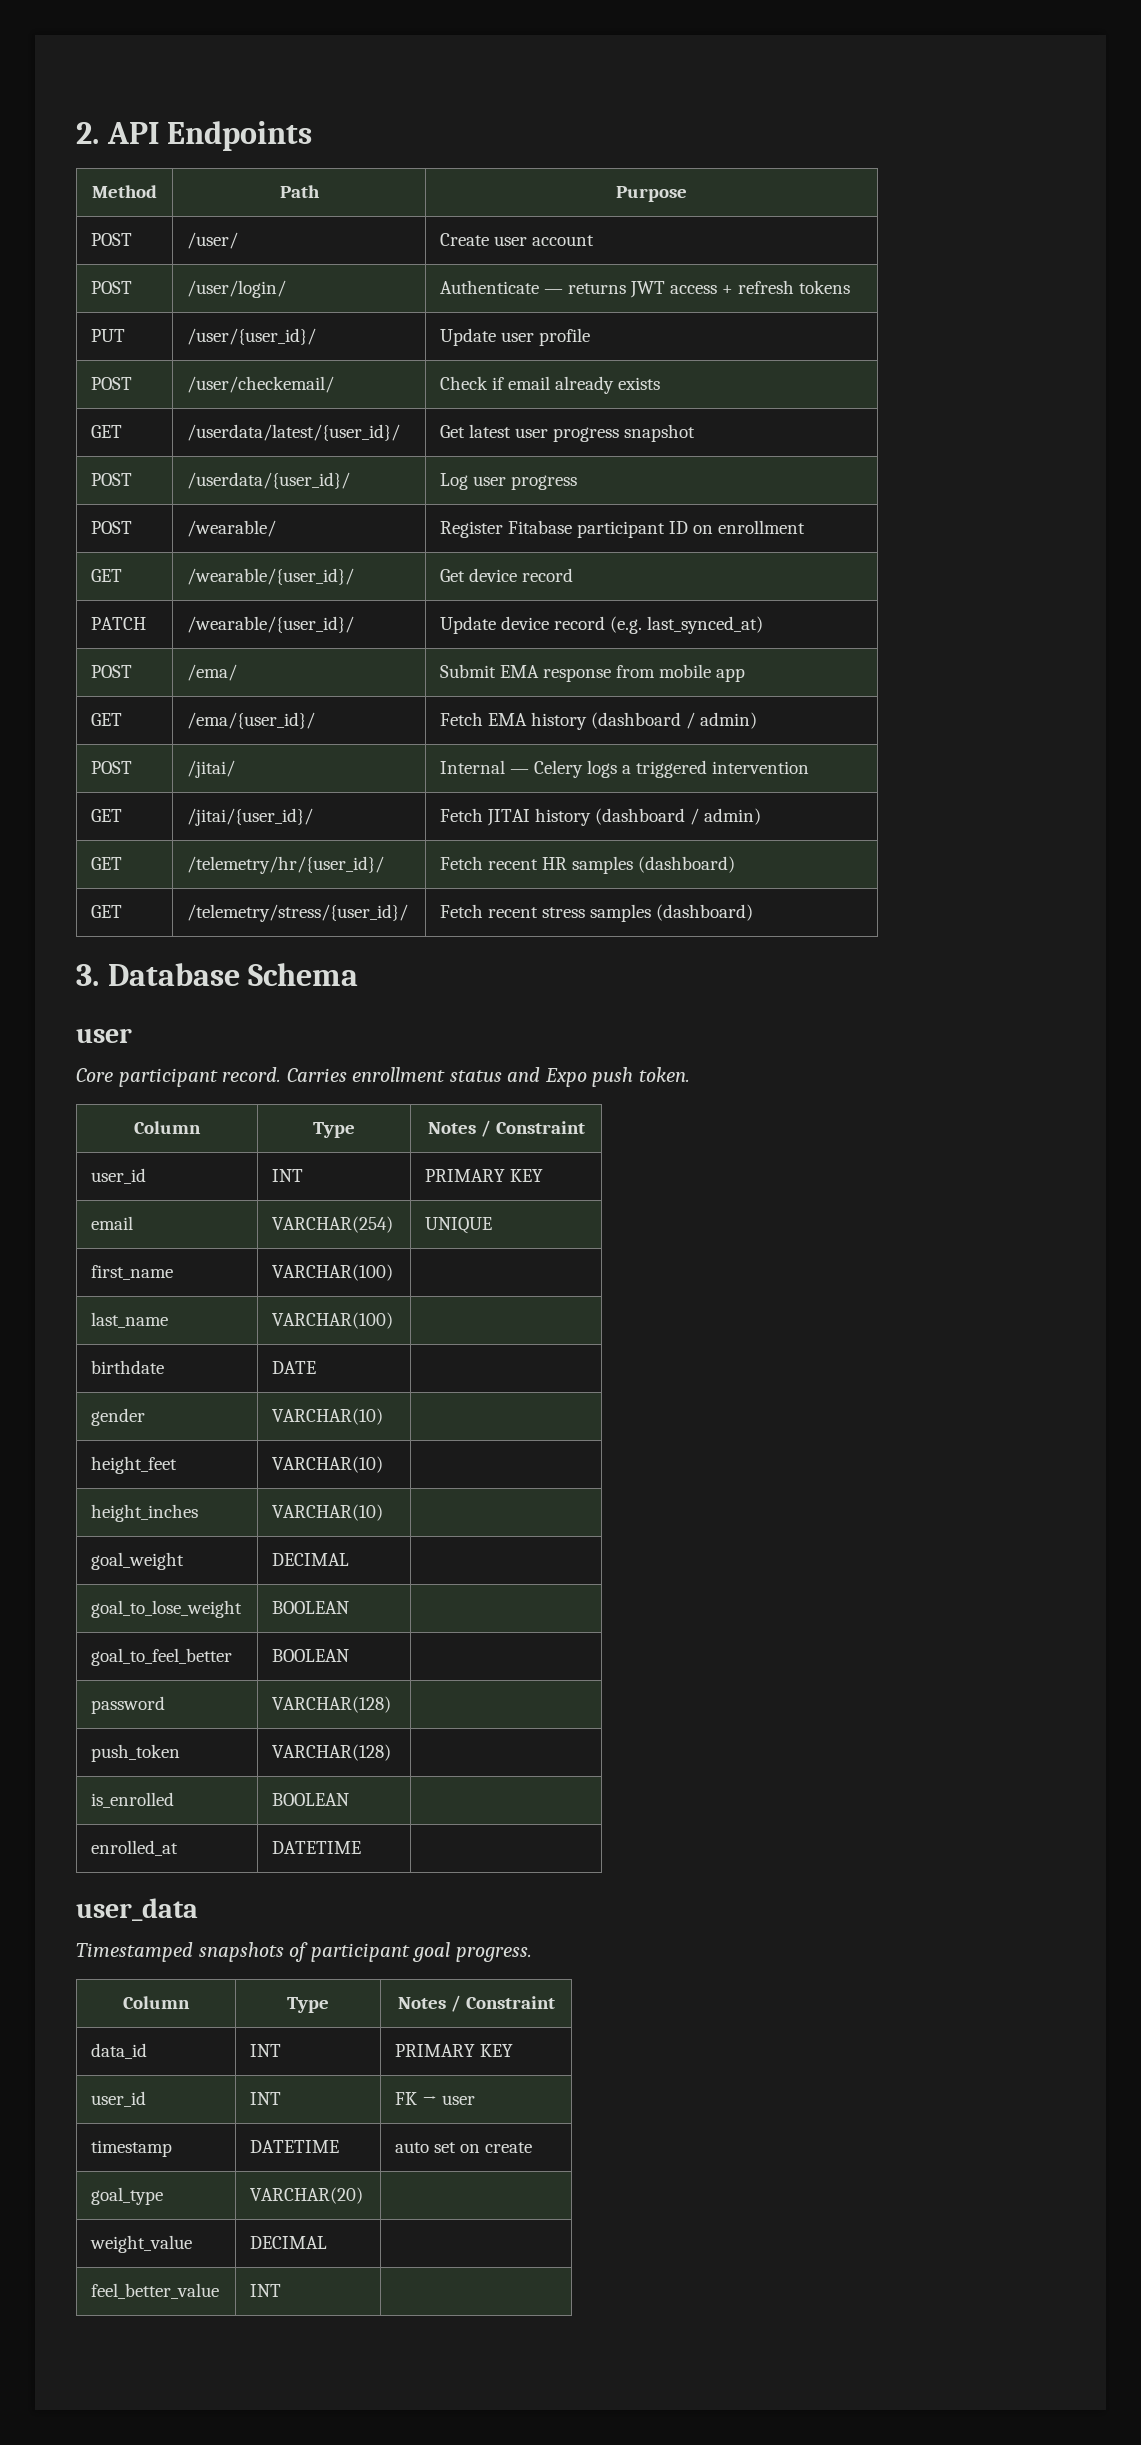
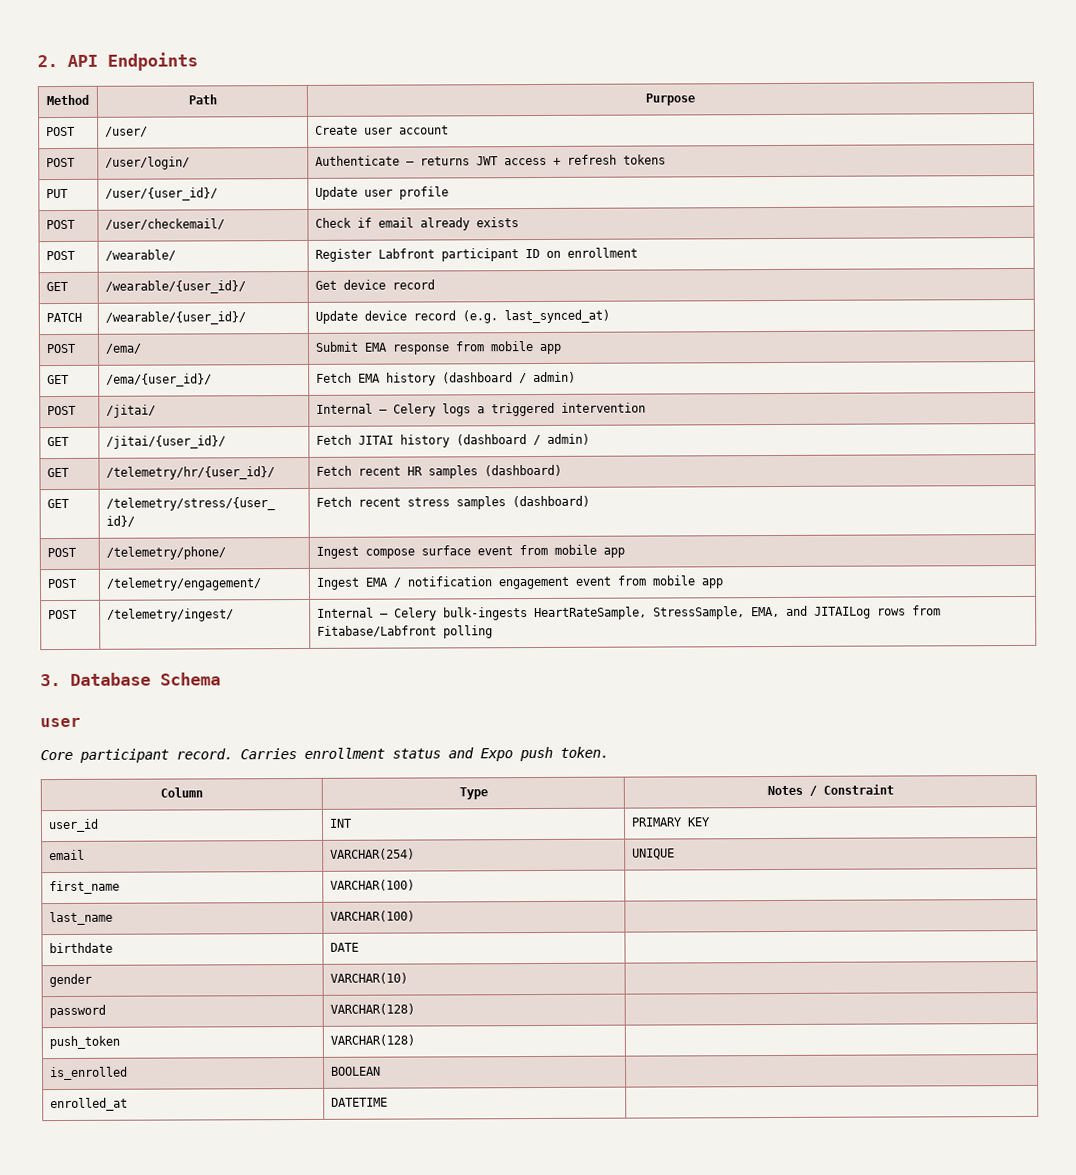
[91,425,123,438] [187,424,401,441] [440,424,696,442] [91,473,133,486] [187,472,351,489] [440,473,578,490] // GET | /userdata/latest/{user_id}/ | Get latest user progress snapshot // POST | /userdata/{user_id}/ | Log user progress -> (520, 222) none
[508,520,573,534] Fitabase -> [378,248,436,259] Labfront
(754, 912) none -> [47,547,77,558] [106,546,227,560] [316,544,626,559] [47,578,77,589] [106,577,263,591] [316,575,725,590] [48,609,78,620] [107,608,235,622] [317,605,942,621] [317,625,494,639] // POST | /telemetry/phone/ | Ingest compose surface event from mobile app // POST | /telemetry/engagement/ | Ingest EMA / notification engagement event from mobile app // POST | /telemetry/ingest/ | Internal — Celery bulk-ingests HeartRateSample, StressSample, EMA, and JITAILog rows from Fitabase/Labfront polling
[91,1456,178,1474] [272,1456,384,1473] [91,1504,199,1522] [272,1504,384,1521] [91,1552,185,1570] [272,1553,350,1566] [91,1600,243,1618] [272,1601,350,1614] [91,1648,233,1666] [272,1649,350,1662] // height_feet | VARCHAR(10) | // height_inches | VARCHAR(10) | // goal_weight | DECIMAL | // goal_to_lose_weight | BOOLEAN | // goal_to_feel_better | BOOLEAN | -> (409, 978) none
[76,1898,198,1921] [76,1942,532,1962] [123,1996,190,2009] [287,1997,329,2013] [397,1995,555,2012] [91,2043,148,2059] [250,2044,282,2057] [395,2044,514,2057] [91,2091,147,2107] [250,2092,282,2105] [395,2092,476,2105] [91,2140,173,2157] [250,2140,340,2153] [395,2142,533,2153] [91,2187,164,2205] [250,2187,364,2204] [90,2235,193,2253] [250,2236,328,2249] [91,2283,220,2299] [250,2284,282,2297] // user_data // Timestamped snapshots of participant goal progress. // Column | Type | Notes / Constraint // data_id | INT | PRIMARY KEY // user_id | INT | FK → user // timestamp | DATETIME | auto set on create // goal_type | VARCHAR(20) | // weight_value | DECIMAL | // feel_better_value | INT | -> (389, 1102) none

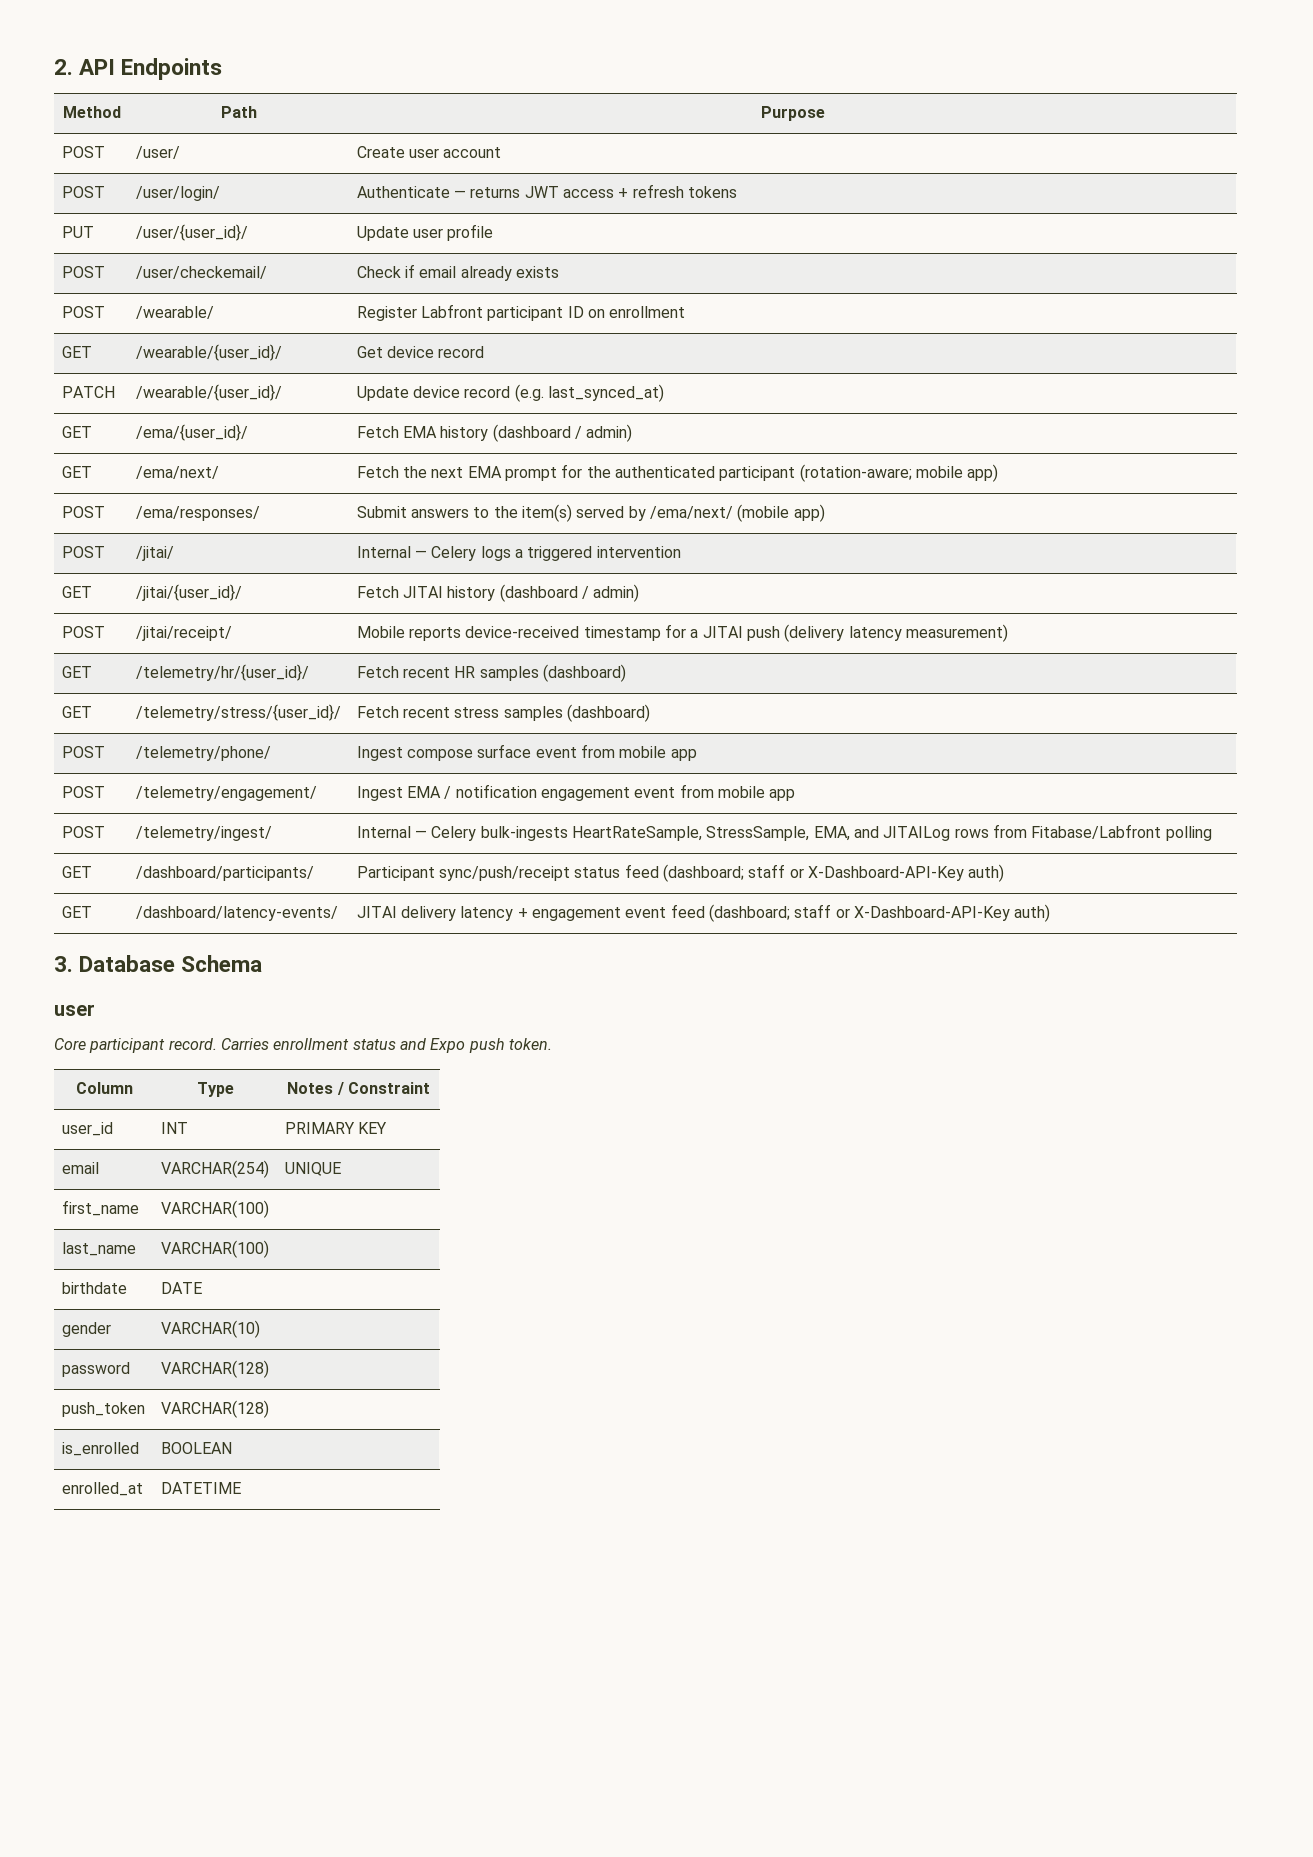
[46,343,77,354] [105,343,143,354] [315,341,563,355] // POST | /ema/ | Submit EMA response from mobile app -> (664, 393) none
(577, 377) none -> [61,466,92,478] [135,466,219,479] [356,464,999,482] [61,506,105,518] [135,506,260,521] [356,504,825,522] // GET | /ema/next/ | Fetch the next EMA prompt for the authenticated participant (rotation-aware; mobile app) // POST | /ema/responses/ | Submit answers to the item(s) served by /ema/next/ (mobile app)
(591, 439) none -> [61,626,105,638] [135,626,232,641] [356,624,1008,642] // POST | /jitai/receipt/ | Mobile reports device-received timestamp for a JITAI push (delivery latency measurement)
(494, 632) none -> [61,866,92,878] [135,866,314,881] [356,864,1005,882] [61,906,92,918] [135,906,338,921] [356,904,1051,922] // GET | /dashboard/participants/ | Participant sync/push/receipt status feed (dashboard; staff or X-Dashboard-API-Key auth) // GET | /dashboard/latency-events/ | JITAI delivery latency + engagement event feed (dashboard; staff or X-Dashboard-API-Key auth)

